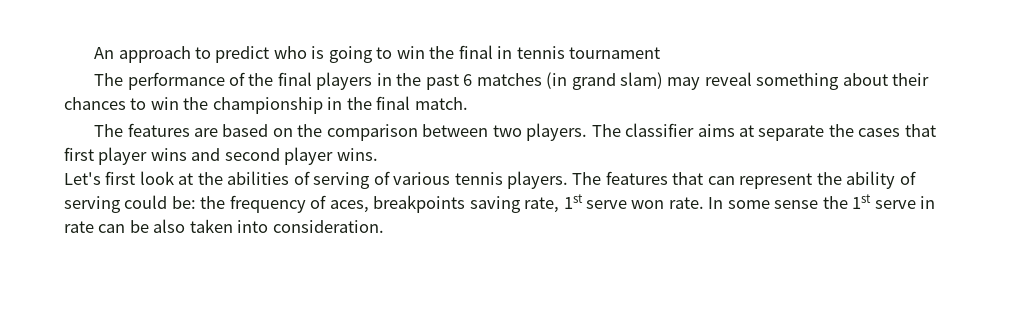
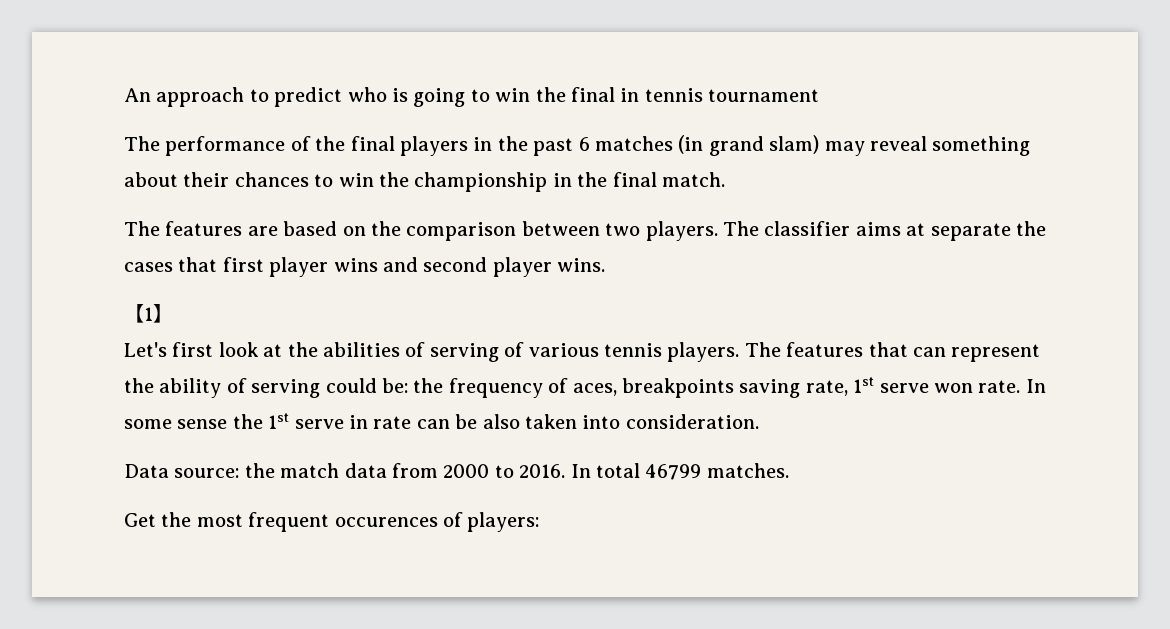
(378, 154) none -> [124,304,173,323] // 【1】
(384, 226) none -> [124,463,789,480] [124,512,540,532] // Data source: the match data from 2000 to 2016. In total 46799 matches. // Get the most frequent occurences of players:

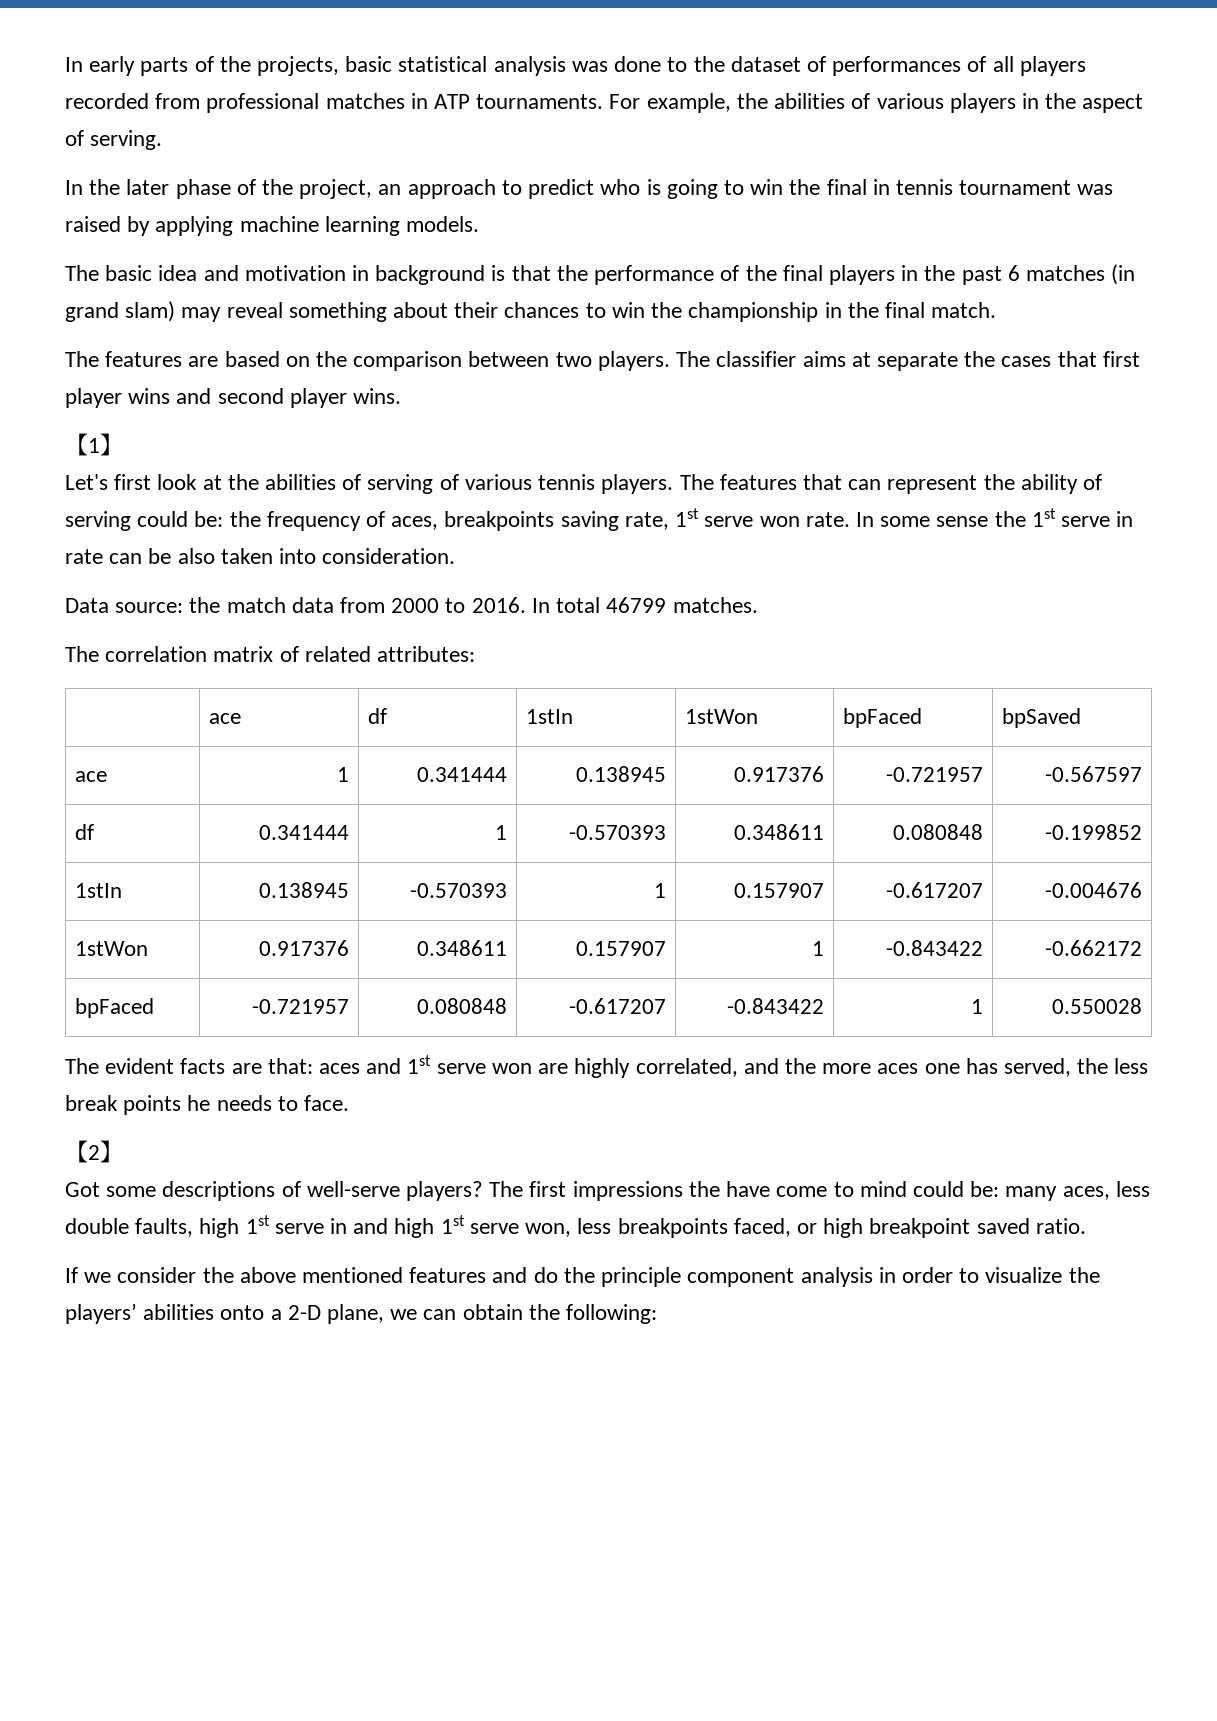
[124,88,151,102] An -> [65,56,1086,76] [65,93,1144,113] [65,130,163,150] [65,179,402,199] In early parts of the projects, basic statistical analysis was done to the dataset of performances of all players recorded from professional matches in ATP tournaments. For example, the abilities of various players in the aspect of serving. // In the later phase of the project, an
[124,136,160,151] // The -> [1077,184,1114,195] [65,216,480,236] [65,265,588,285] was raised by applying machine learning models. // The basic idea and motivation in background is that the
[124,512,540,532] Get the most frequent occurences of players: -> [65,646,476,662] [209,713,242,724] [368,708,388,724] [526,709,574,724] [685,709,759,724] [843,708,923,728] [1002,708,1082,728] [75,771,108,782] [336,767,349,782] [416,767,507,782] [575,766,666,782] [733,766,824,782] [885,767,983,782] [1044,766,1142,782] [75,824,95,840] [258,825,349,840] [494,825,507,840] [568,825,666,840] [733,824,824,840] [892,824,983,840] [1044,824,1142,840] [75,883,123,898] [258,882,349,898] [409,883,507,898] [653,883,666,898] [733,883,824,898] [885,882,983,898] [1044,882,1142,898] [75,941,149,956] [258,940,349,956] [416,940,507,956] [575,941,666,956] [811,941,824,956] [885,940,983,956] [1044,940,1142,956] [75,998,155,1018] [251,999,349,1014] [416,998,507,1014] [568,998,666,1014] [726,998,824,1014] [970,999,983,1014] [1051,998,1142,1014] [65,1055,1149,1078] [65,1095,350,1115] [65,1140,123,1163] [65,1181,1150,1201] [65,1215,1086,1238] [65,1267,1100,1287] [65,1303,658,1324] The correlation matrix of related attributes: // | ace | df | 1stIn | 1stWon | bpFaced | bpSaved // ace | 1 | 0.341444 | 0.138945 | 0.917376 | -0.721957 | -0.567597 // df | 0.341444 | 1 | -0.570393 | 0.348611 | 0.080848 | -0.199852 // 1stIn | 0.138945 | -0.570393 | 1 | 0.157907 | -0.617207 | -0.004676 // 1stWon | 0.917376 | 0.348611 | 0.157907 | 1 | -0.843422 | -0.662172 // bpFaced | -0.721957 | 0.080848 | -0.617207 | -0.843422 | 1 | 0.550028 // The evident facts are that: aces and 1st serve won are highly correlated, and the more aces one has served, the less break points he needs to face. // 【2】 // Got some descriptions of well-serve players? The first impressions the have come to mind could be: many aces, less double faults, high 1st serve in and high 1st serve won, less breakpoints faced, or high breakpoint saved ratio. // If we consider the above mentioned features and do the principle component analysis in order to visualize the players’ abilities onto a 2-D plane, we can obtain the following:

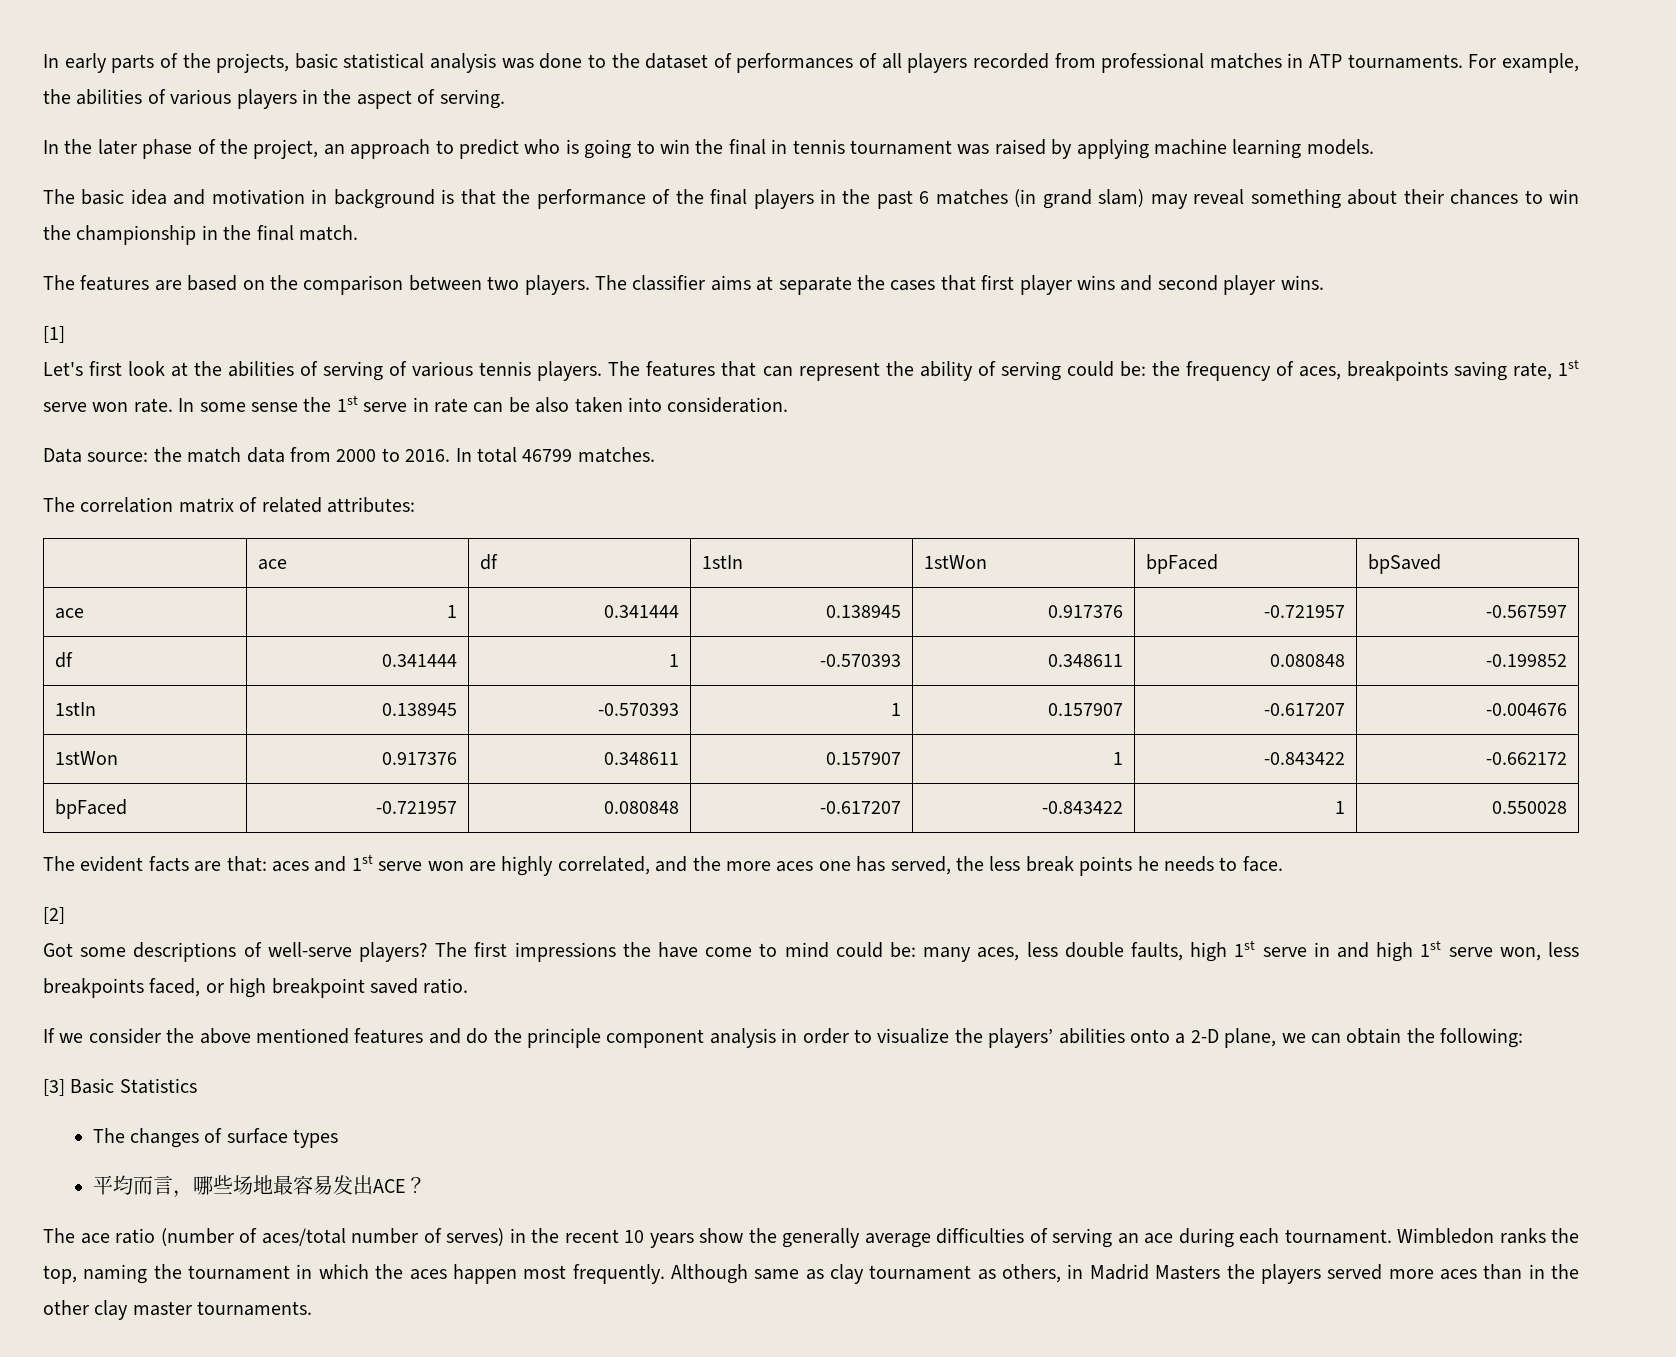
[65,433,123,456] 【1】 -> [43,326,65,343] [1]
[65,1140,123,1163] 【2】 -> [43,907,65,924] [2]
(658, 1314) none -> [43,1078,197,1096] [92,1128,339,1148] [92,1175,426,1198] [43,1228,1579,1248] [43,1264,1580,1284] [43,1300,313,1320] // [3] Basic Statistics // The changes of surface types // 平均而言，哪些场地最容易发出ACE？ // The ace ratio (number of aces/total number of serves) in the recent 10 years show the generally average difficulties of serving an ace during each tournament. Wimbledon ranks the top, naming the tournament in which the aces happen most frequently. Although same as clay tournament as others, in Madrid Masters the players served more aces than in the other clay master tournaments.

